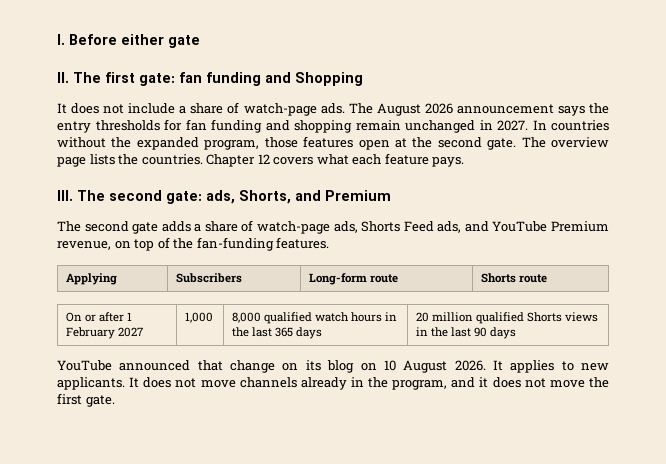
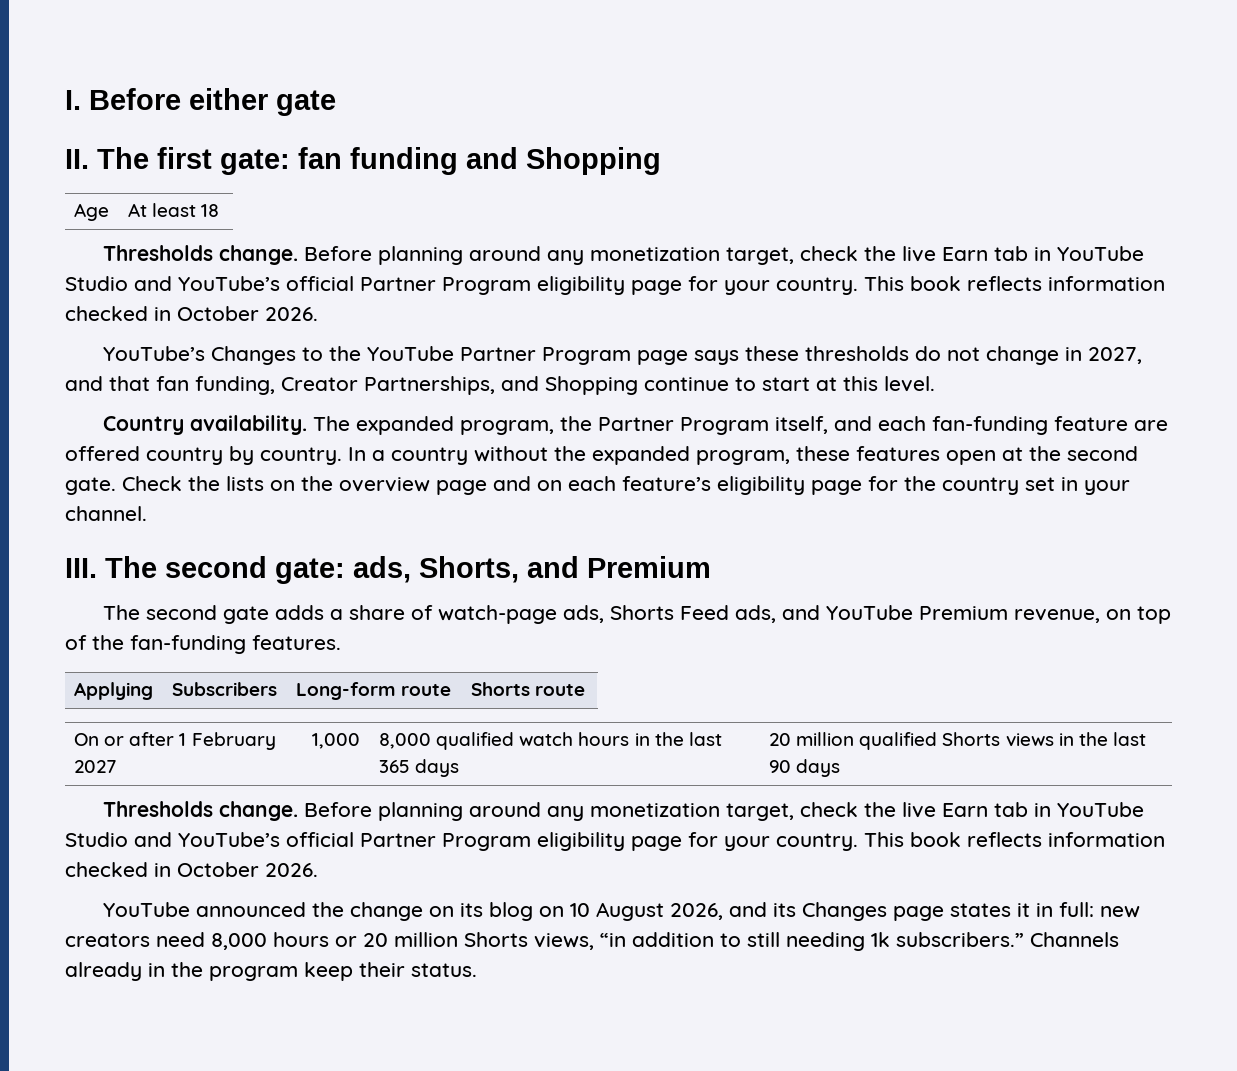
[57,102,609,116] [57,119,609,133] // It does not include a share of watch-page ads. The August 2026 announcement says the entry thresholds for fan funding and shopping remain unchanged in 2027. In countries -> [74,203,110,221] [128,203,220,217] [102,245,1144,265] [65,276,1165,295] [65,306,318,321] [102,346,1142,365] [65,376,935,395] [102,415,1168,435] [65,446,468,465] // Age | At least 18 // Thresholds change. Before planning around any monetization target, check the live Earn tab in YouTube Studio and YouTube’s official Partner Program eligibility page for your country. This book reflects information checked in October 2026. // YouTube’s Changes to the YouTube Partner Program page says these thresholds do not change in 2027, and that fan funding, Creator Partnerships, and Shopping continue to start at this level. // Country availability. The expanded program, the Partner Program itself, and each fan-funding feature are offered country by country. In a country
[264,137,298,148] those -> [796,446,850,461] these
[521,137,609,148] [57,153,465,167] The overview page lists the countries. Chapter 12 covers what each feature pays. -> [122,476,1130,495] [65,506,147,521] Check the lists on the overview page and on each feature’s eligibility page for the country set in your channel.
(517, 333) none -> [102,801,1144,821] [65,832,1165,851] [65,862,318,877] // Thresholds change. Before planning around any monetization target, check the live Earn tab in YouTube Studio and YouTube’s official Partner Program eligibility page for your country. This book reflects information checked in October 2026.
[197,360,223,371] that -> [311,902,344,917] the
[454,360,609,373] [57,377,609,390] [57,393,115,407] 2026. It applies to new applicants. It does not move channels already in the program, and it does not move the first gate. -> [669,902,1140,921] [65,932,1119,951] [65,962,477,981] 2026, and its Changes page states it in full: new creators need 8,000 hours or 20 million Shorts views, “in addition to still needing 1k subscribers.” Channels already in the program keep their status.

